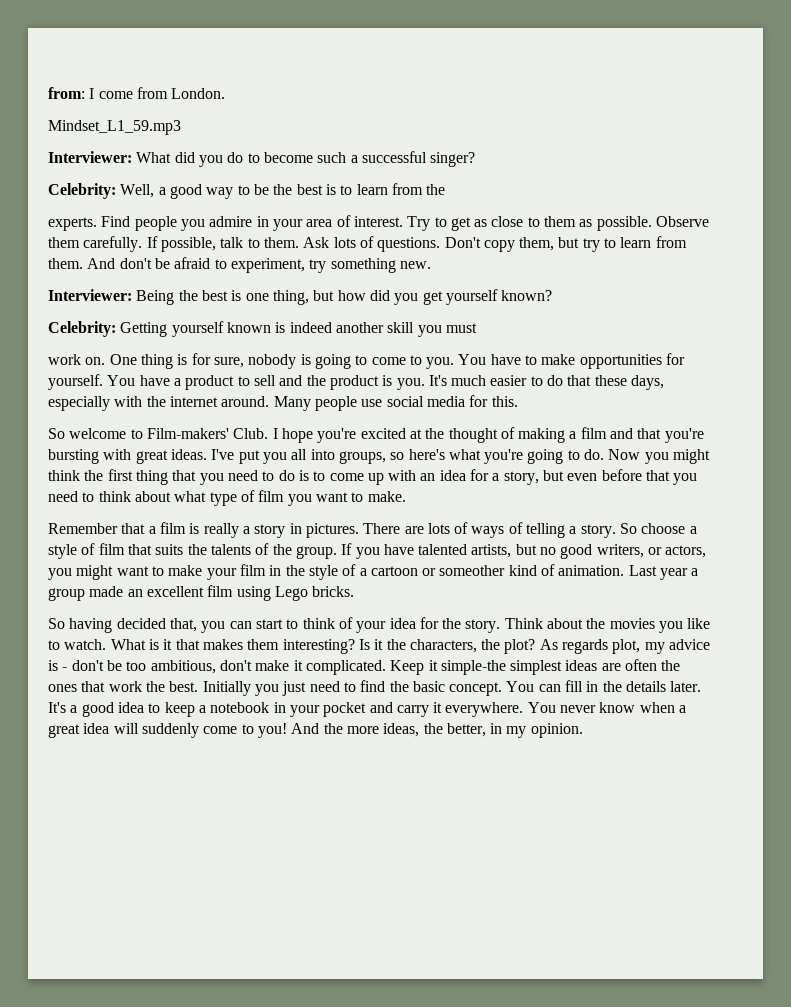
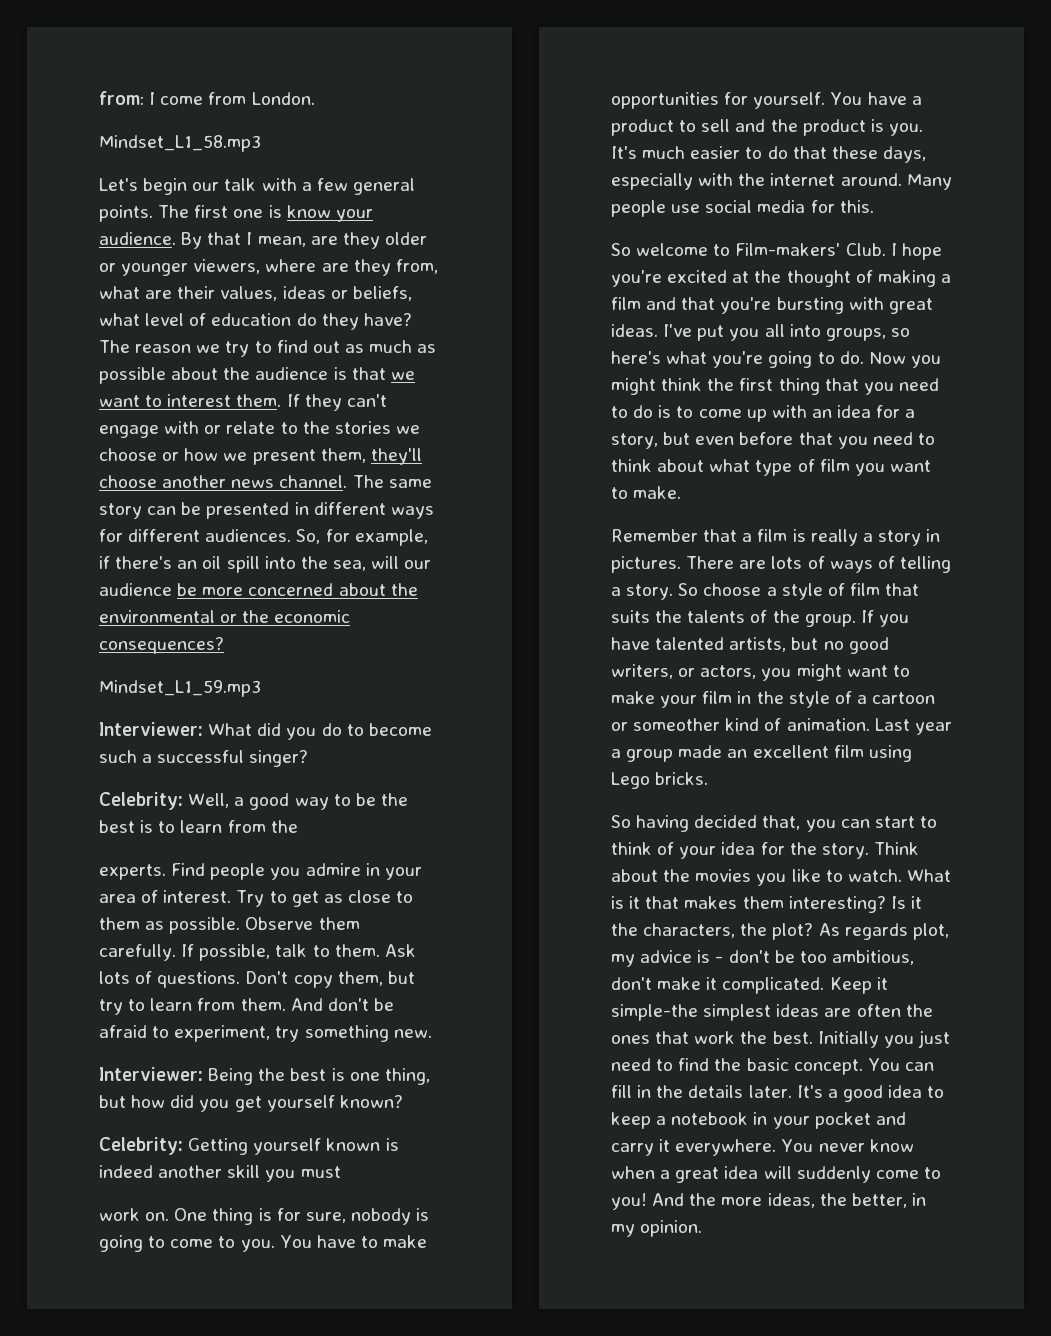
(226, 93) none -> [99,135,261,152] [99,178,415,195] [99,205,373,222] [99,232,427,249] [99,259,438,276] [99,286,412,301] [99,313,412,330] [99,340,437,357] [99,367,415,384] [99,394,387,411] [99,421,420,438] [99,448,422,465] [99,475,432,488] [99,502,434,519] [99,529,428,546] [99,556,432,573] [99,583,418,596] [99,610,351,623] [99,637,224,654] // Mindset_L1_58.mp3 // Let's begin our talk with a few general points. The first one is know your audience. By that I mean, are they older or younger viewers, where are they from, what are their values, ideas or beliefs, what level of education do they have? The reason we try to find out as much as possible about the audience is that we want to interest them. If they can't engage with or relate to the stories we choose or how we present them, they'll choose another news channel. The same story can be presented in different ways for different audiences. So, for example, if there's an oil spill into the sea, will our audience be more concerned about the environmental or the economic consequences?

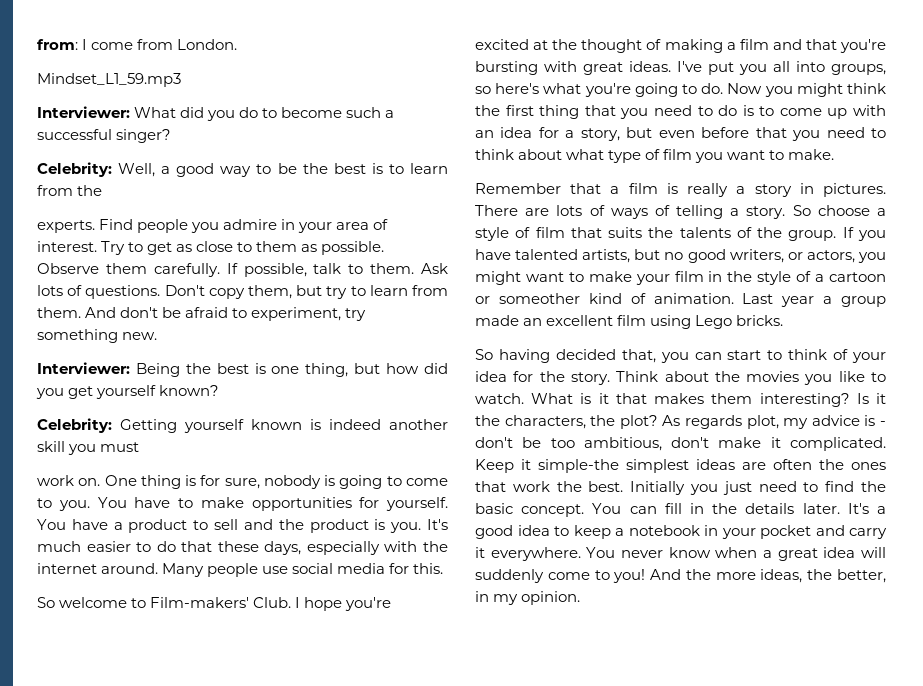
[99,135,261,152] [99,178,415,195] [99,205,373,222] [99,232,427,249] [99,259,438,276] [99,286,412,301] [99,313,412,330] [99,340,437,357] [99,367,415,384] [99,394,387,411] [99,421,420,438] [99,448,422,465] [99,475,432,488] [99,502,434,519] [99,529,428,546] [99,556,432,573] [99,583,418,596] [99,610,351,623] [99,637,224,654] // Mindset_L1_58.mp3 // Let's begin our talk with a few general points. The first one is know your audience. By that I mean, are they older or younger viewers, where are they from, what are their values, ideas or beliefs, what level of education do they have? The reason we try to find out as much as possible about the audience is that we want to interest them. If they can't engage with or relate to the stories we choose or how we present them, they'll choose another news channel. The same story can be presented in different ways for different audiences. So, for example, if there's an oil spill into the sea, will our audience be more concerned about the environmental or the economic consequences? -> (238, 44) none

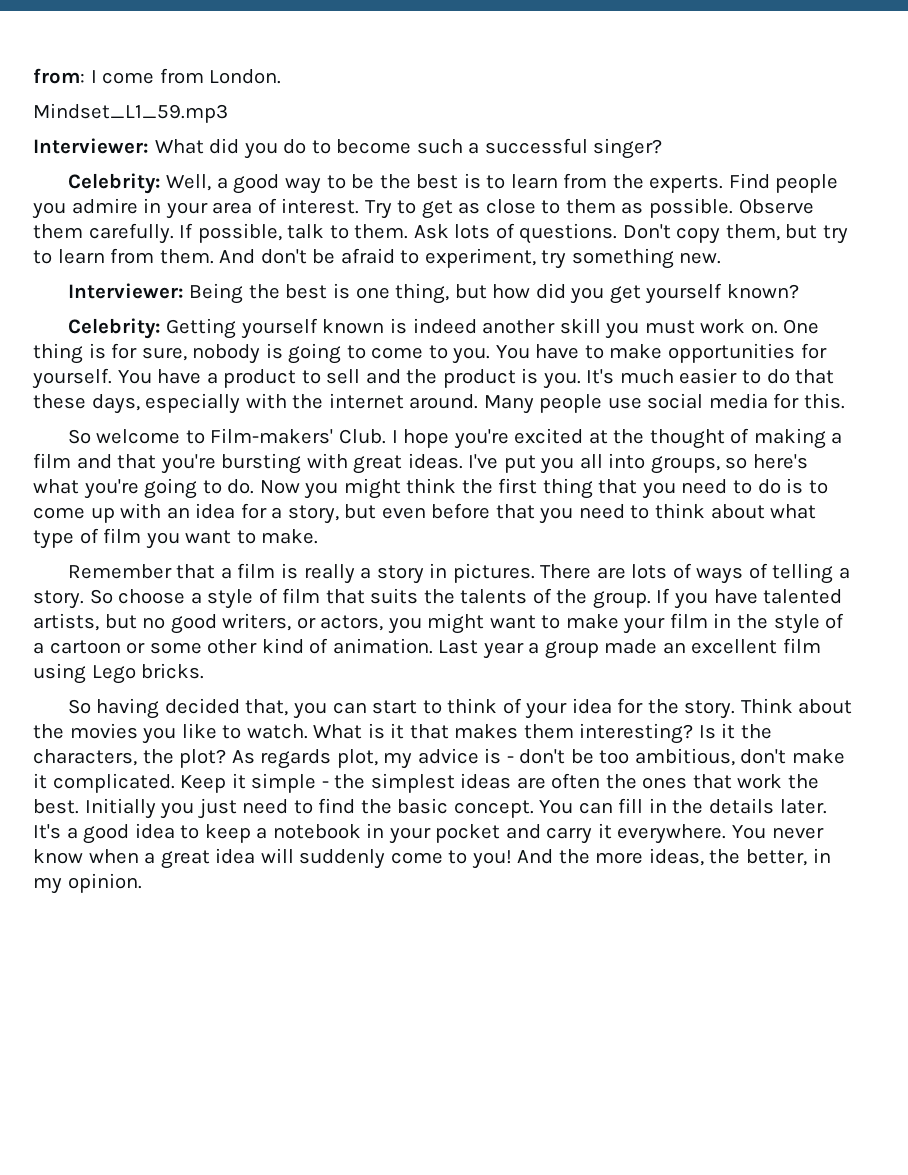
(103, 190) // -> (644, 181) none
(140, 447) // -> (695, 327) none
[498,293,580,304] someother -> [149,639,258,654] some other
[538,459,619,473] simple-the -> [251,773,366,793] simple - the

